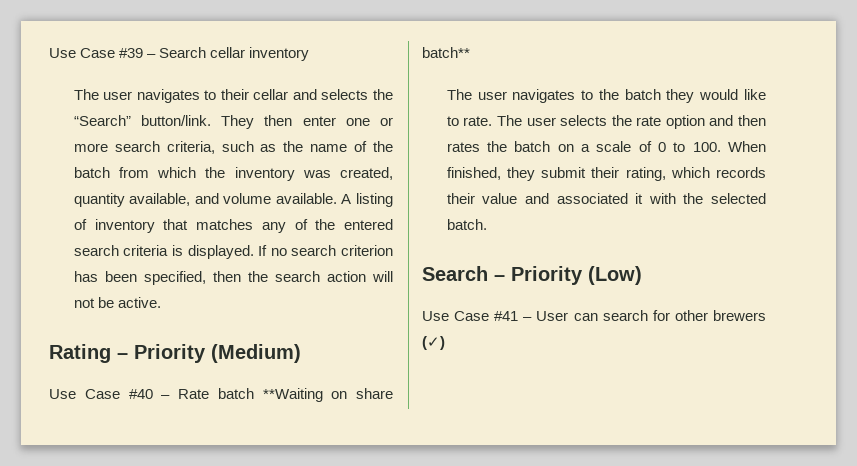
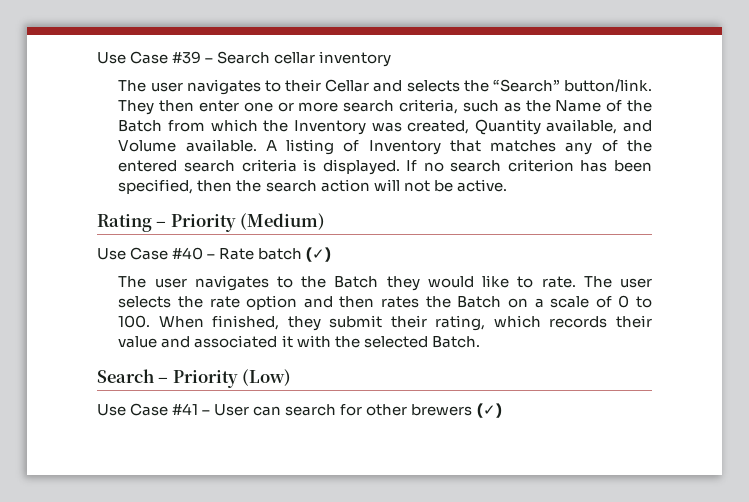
[253,89,289,100] cellar -> [325,79,370,92] Cellar
[310,141,394,152] [73,167,110,178] name of the batch -> [555,100,652,112] [118,120,163,132] Name of the Batch
[234,167,295,181] inventory -> [293,120,366,135] Inventory
[73,193,125,207] quantity -> [474,119,541,135] Quantity
[223,193,272,204] volume -> [118,140,177,152] Volume
[94,219,155,233] inventory -> [368,140,441,155] Inventory
[262,388,393,402] [422,47,470,58] **Waiting on share batch** -> [306,247,332,262] (✓)
[624,89,661,100] batch -> [334,276,379,288] Batch
[514,141,551,152] batch -> [457,296,502,308] Batch
[446,219,487,230] batch. -> [431,336,480,348] Batch.

